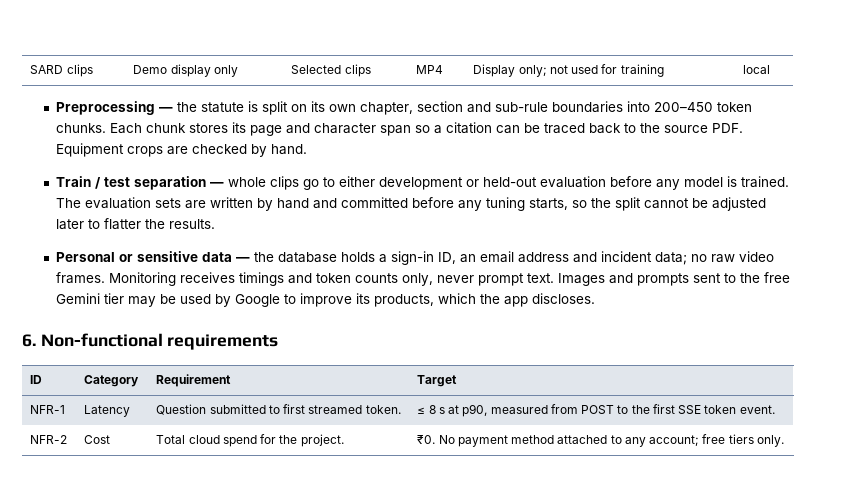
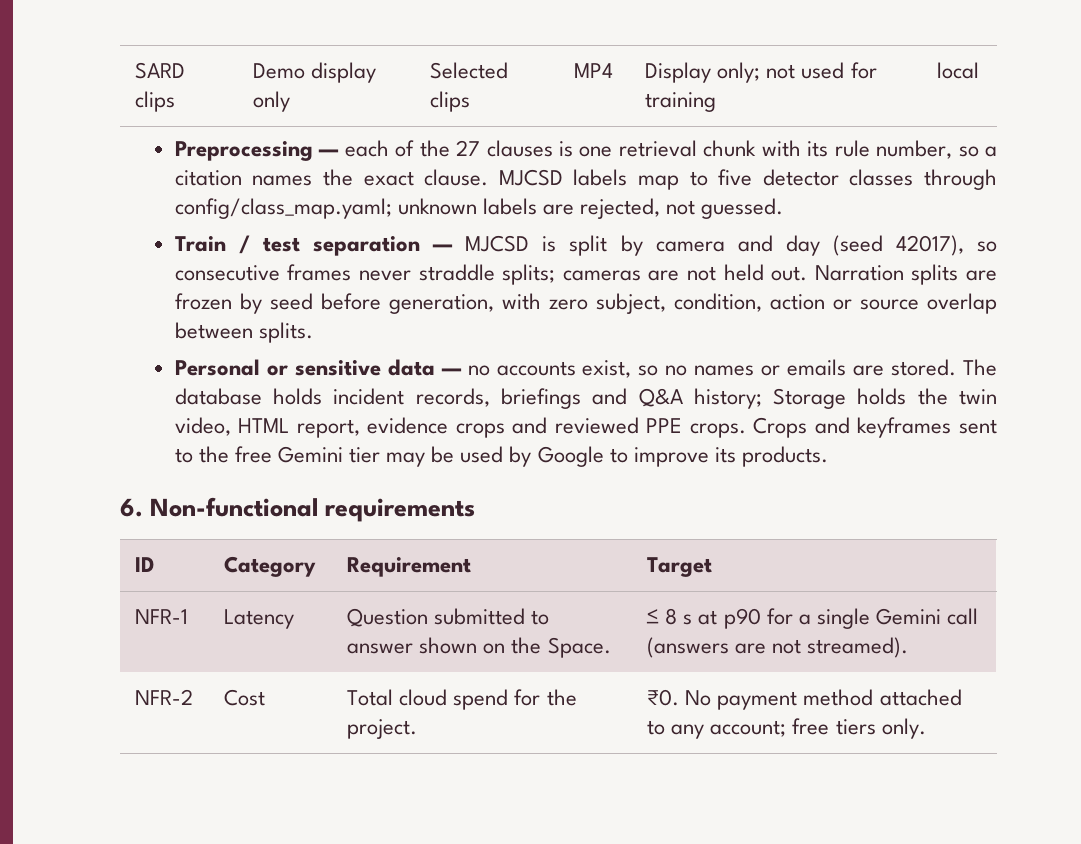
[177,101,753,115] [56,122,744,136] [56,143,308,157] the statute is split on its own chapter, section and sub-rule boundaries into 200–450 token chunks. Each chunk stores its page and character span so a citation can be traced back to the source PDF. Equipment crops are checked by hand. -> [344,140,998,159] [174,169,998,190] [174,198,784,219] each of the 27 clauses is one retrieval chunk with its rule number, so a citation names the exact clause. MJCSD labels map to five detector classes through config/class_map.yaml; unknown labels are rejected, not guessed.
[228,176,790,190] [56,197,767,211] [56,218,216,230] whole clips go to either development or held-out evaluation before any model is trained. The evaluation sets are written by hand and committed before any tuning starts, so the split cannot be adjusted later to flatter the results. -> [465,235,998,256] [174,264,997,285] [174,293,998,314] [174,322,313,343] MJCSD is split by camera and day (seed 42017), so consecutive frames never straddle splits; cameras are not held out. Narration splits are frozen by seed before generation, with zero subject, condition, action or source overlap between splits.
[254,251,775,265] [56,272,690,286] the database holds a sign-in ID, an email address and incident data; no raw video frames. Monitoring receives timings and token counts only, never prompt text. Images and prompts -> [467,359,998,378] [174,388,997,409] [174,417,952,438] no accounts exist, so no names or emails are stored. The database holds incident records, briefings and Q&A history; Storage holds the twin video, HTML report, evidence crops and reviewed PPE crops. Crops and keyframes
[374,293,596,307] products, which the app discloses. -> [741,446,828,467] products.
[283,404,401,414] first streamed token. -> [347,637,611,658] answer shown on the Space.
[462,404,775,417] p90, measured from POST to the first SSE token event. -> [723,608,978,629] [647,637,909,658] p90 for a single Gemini call (answers are not streamed).

